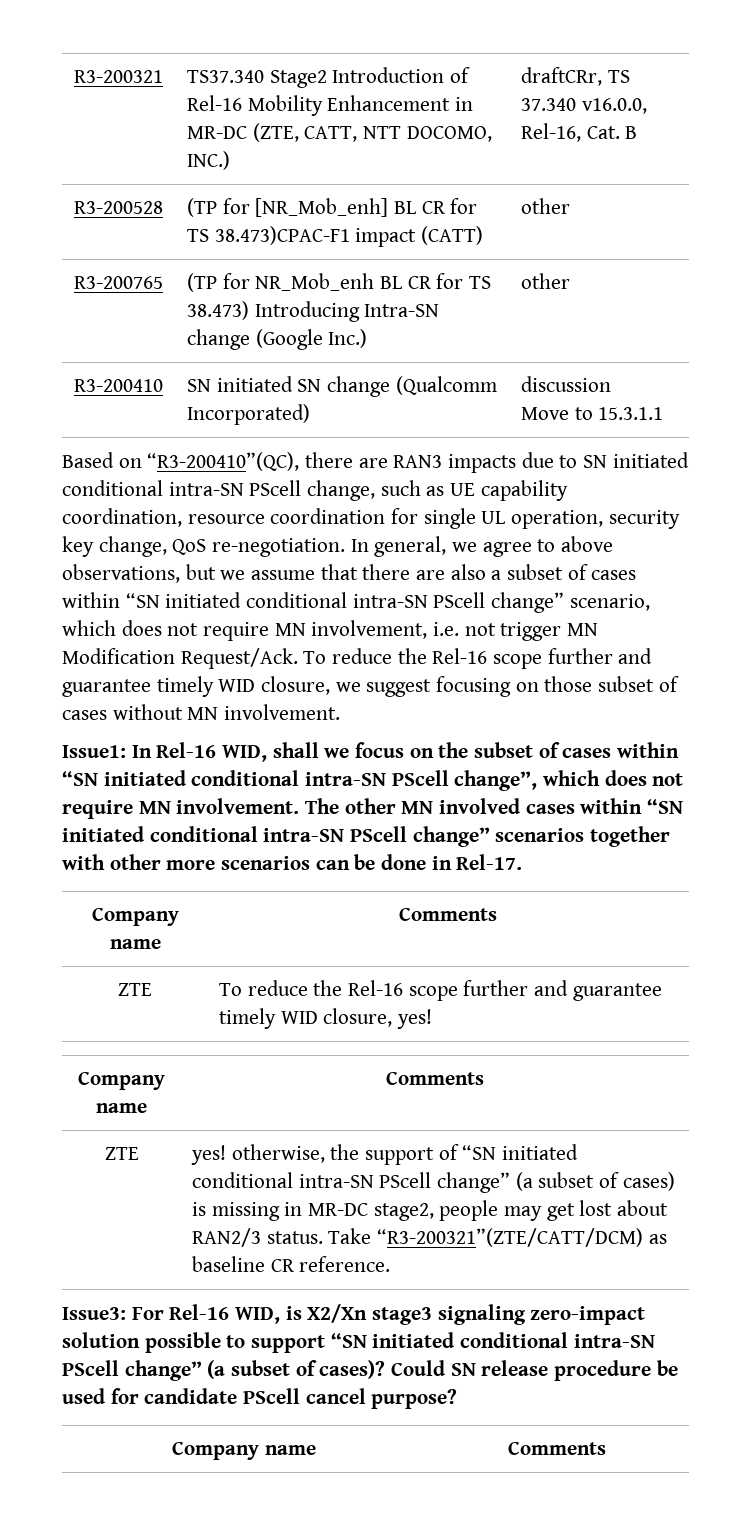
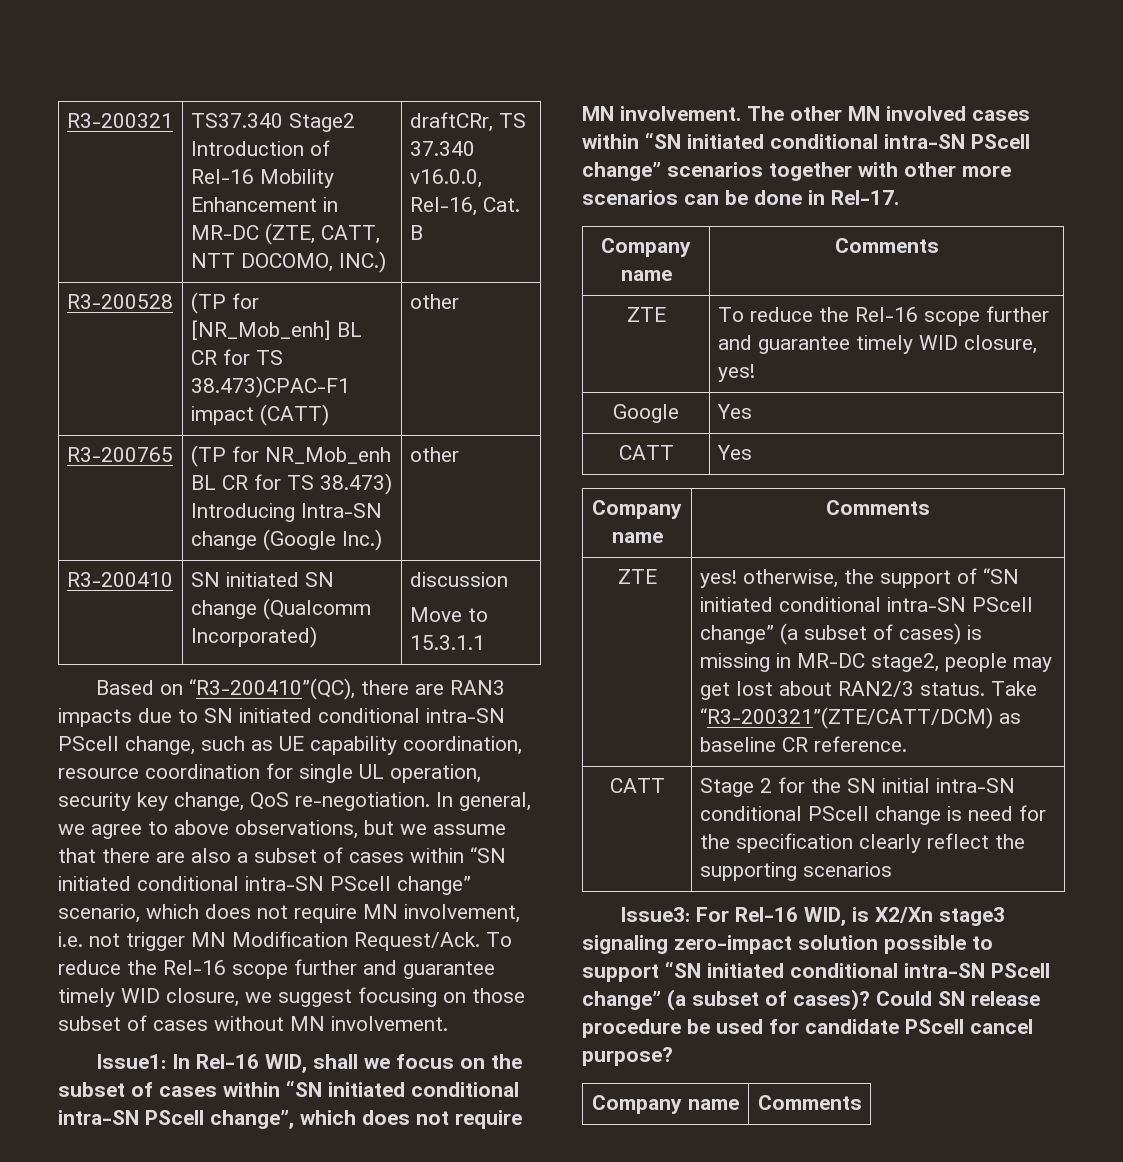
(432, 1019) none -> [613,404,679,423] [716,404,752,419] [618,445,674,460] [716,445,752,460] // Google | Yes // CATT | Yes
(391, 1264) none -> [609,778,665,793] [699,777,1015,797] [699,805,1046,825] [699,833,1025,853] [699,862,892,881] // CATT | Stage 2 for the SN initial intra-SN conditional PScell change is need for the specification clearly reflect the supporting scenarios

